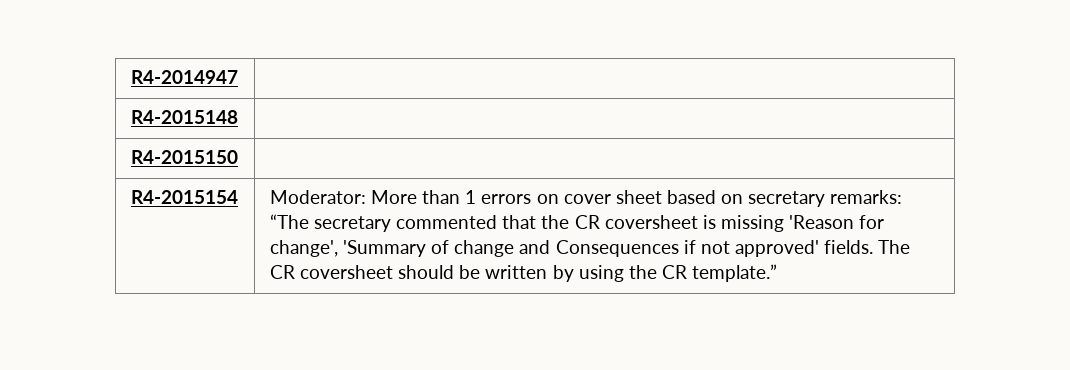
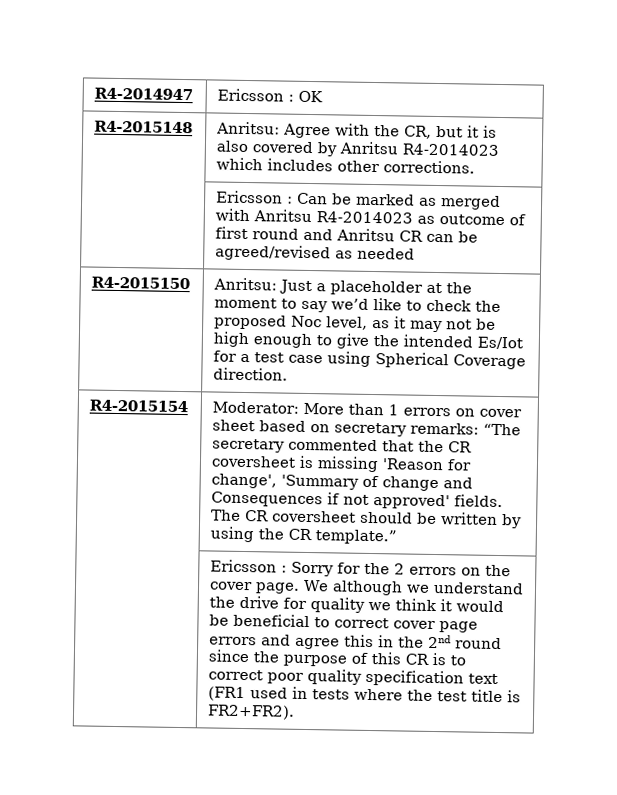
[130,110,238,124] [130,150,238,164] // R4-2015148 | // R4-2015150 | -> [217,88,324,103] [94,120,194,134] [216,121,498,139] [216,140,500,157] [216,157,476,174] [216,190,502,211] [215,208,527,226] [215,226,479,243] [215,244,416,262] [91,276,191,290] [213,277,473,296] [214,297,502,313] [214,314,497,333] [213,331,524,350] [213,350,527,370] [213,367,289,381] Ericsson : OK // R4-2015148 | Anritsu: Agree with the CR, but it is also covered by Anritsu R4-2014023 which includes other corrections. // | Ericsson : Can be marked as merged with Anritsu R4-2014023 as outcome of first round and Anritsu CR can be agreed/revised as needed // R4-2015150 | Anritsu: Just a placeholder at the moment to say we’d like to check the proposed Noc level, as it may not be high enough to give the intended Es/Iot for a test case using Spherical Coverage direction.
(778, 273) none -> [210,559,512,577] [209,579,525,596] [209,595,505,613] [209,613,479,633] [209,634,503,650] [208,649,467,667] [208,669,499,687] [208,686,522,703] [207,704,296,720] // | Ericsson : Sorry for the 2 errors on the cover page. We although we understand the drive for quality we think it would be beneficial to correct cover page errors and agree this in the 2nd round since the purpose of this CR is to correct poor quality specification text (FR1 used in tests where the test title is FR2+FR2).

